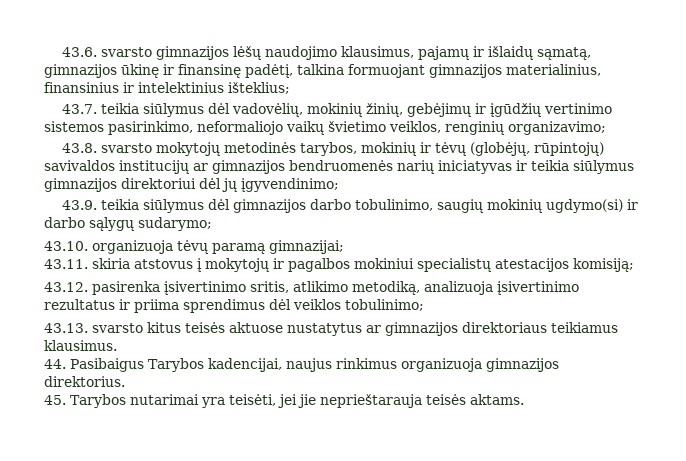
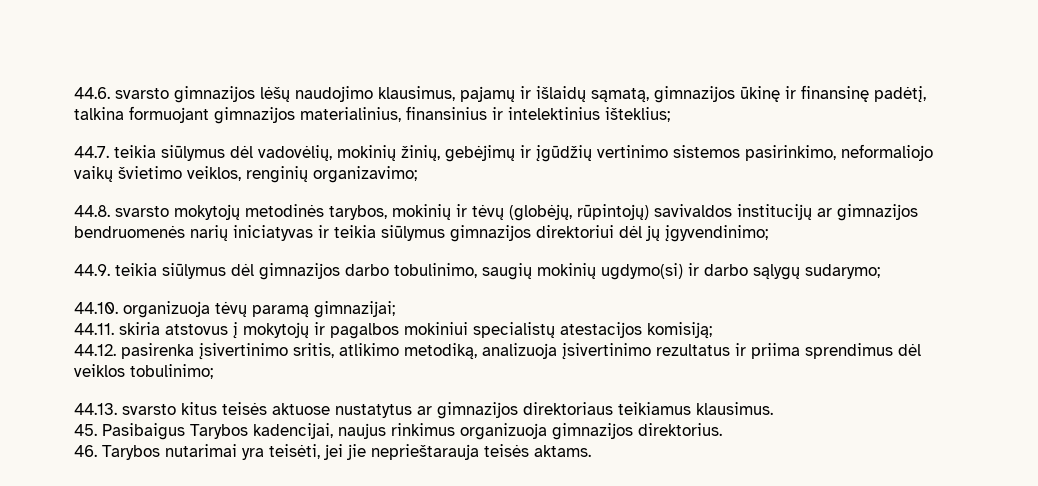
[62,47,98,57] 43.6. -> [74,87,110,99] 44.6.
[62,104,98,114] 43.7. -> [74,146,109,158] 44.7.
[62,143,98,153] 43.8. -> [74,205,110,217] 44.8.
[62,200,98,210] 43.9. -> [74,264,110,276] 44.9.
[44,241,88,251] 43.10. -> [74,302,118,314] 44.10.
[44,259,88,269] 43.11. -> [74,323,114,335] 44.11.
[44,282,88,292] 43.12. -> [74,344,116,356] 44.12.
[44,323,88,333] 43.13. -> [74,403,117,415] 44.13.
[44,359,66,369] 44. -> [74,424,97,436] 45.
[44,395,66,405] 45. -> [74,445,97,457] 46.

